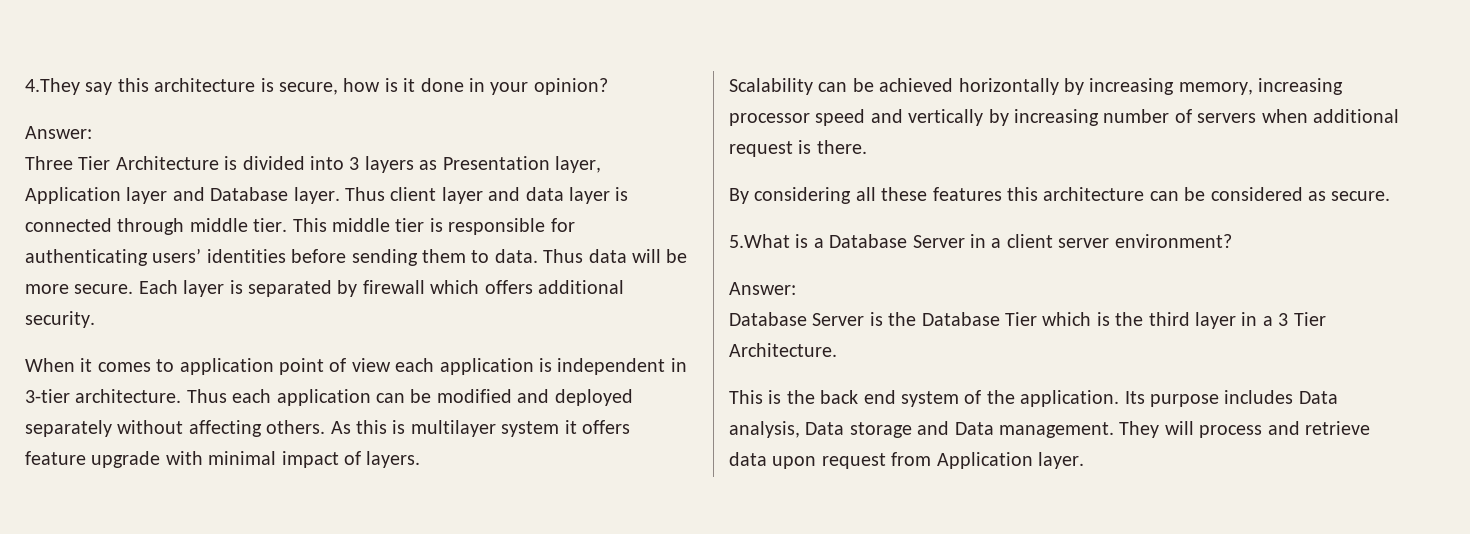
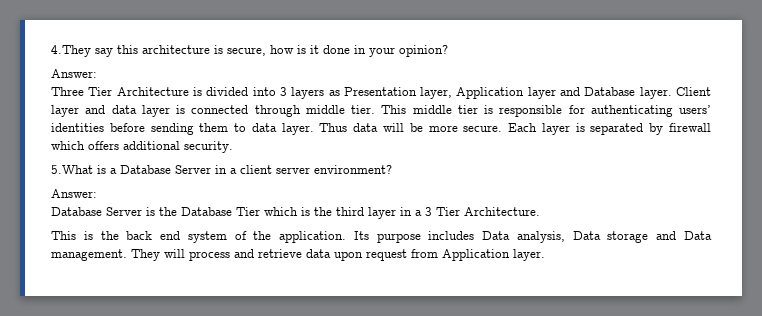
[345,187,437,201] Thus client -> [676,87,711,96] Client
[494,249,538,263] data. -> [251,123,314,135] data layer.
[25,358,687,375] [25,389,633,406] [25,420,630,437] [25,451,421,468] [729,78,1344,95] [729,109,1399,126] [729,140,867,157] [729,187,1391,204] // When it comes to application point of view each application is independent in 3-tier architecture. Thus each application can be modified and deployed separately without affecting others. As this is multilayer system it offers feature upgrade with minimal impact of layers. // Scalability can be achieved horizontally by increasing memory, increasing processor speed and vertically by increasing number of servers when additional request is there. // By considering all these features this architecture can be considered as secure. -> (233, 147) none

